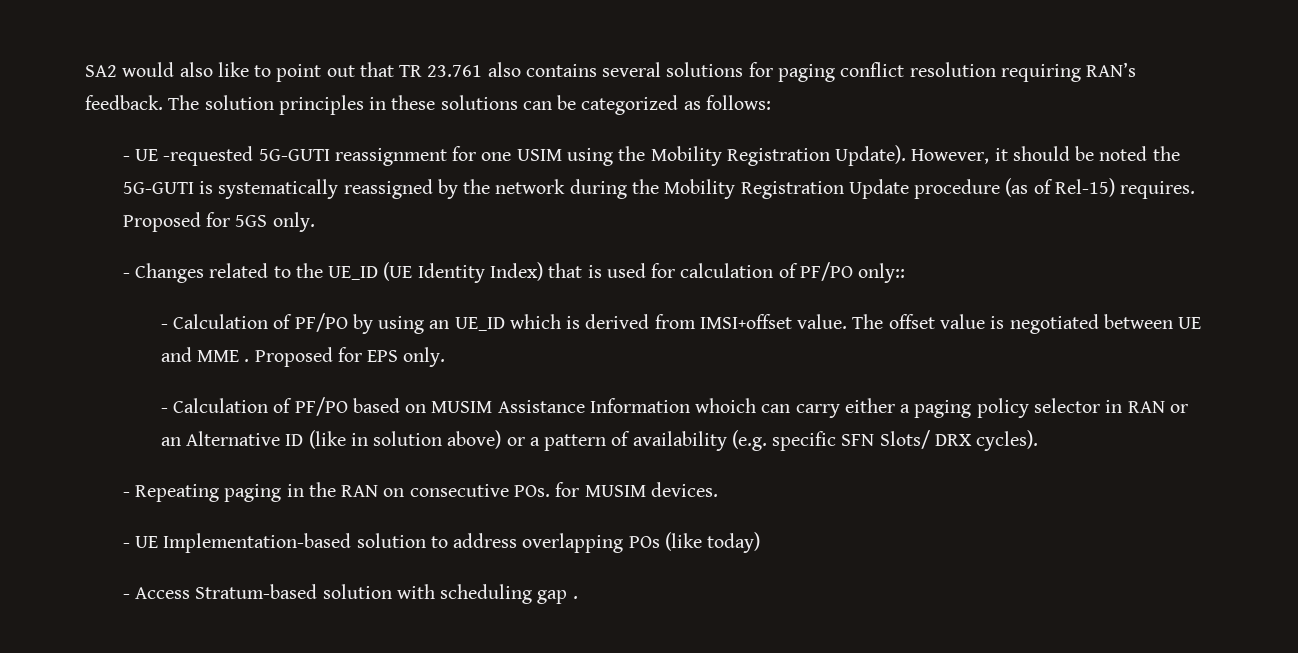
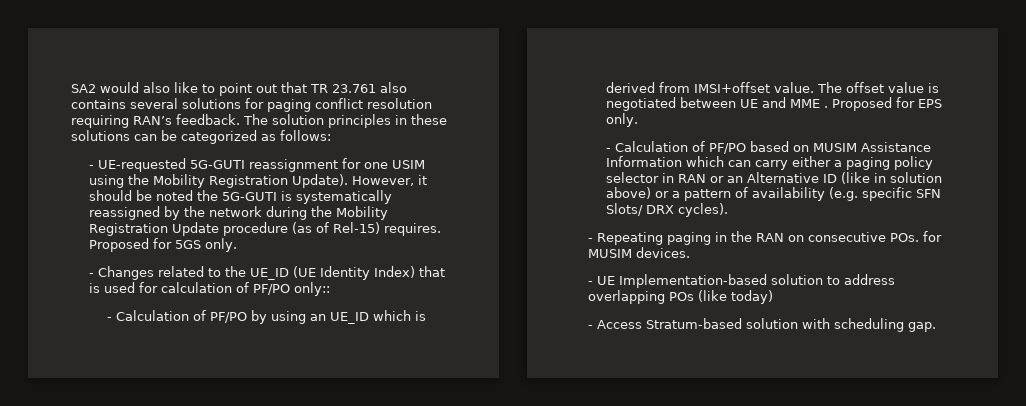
[135,146,254,166] UE -requested -> [98,158,187,172] UE-requested
[695,398,757,413] whoich -> [686,156,725,167] which
[537,590,578,604] gap . -> [908,322,937,332] gap.

